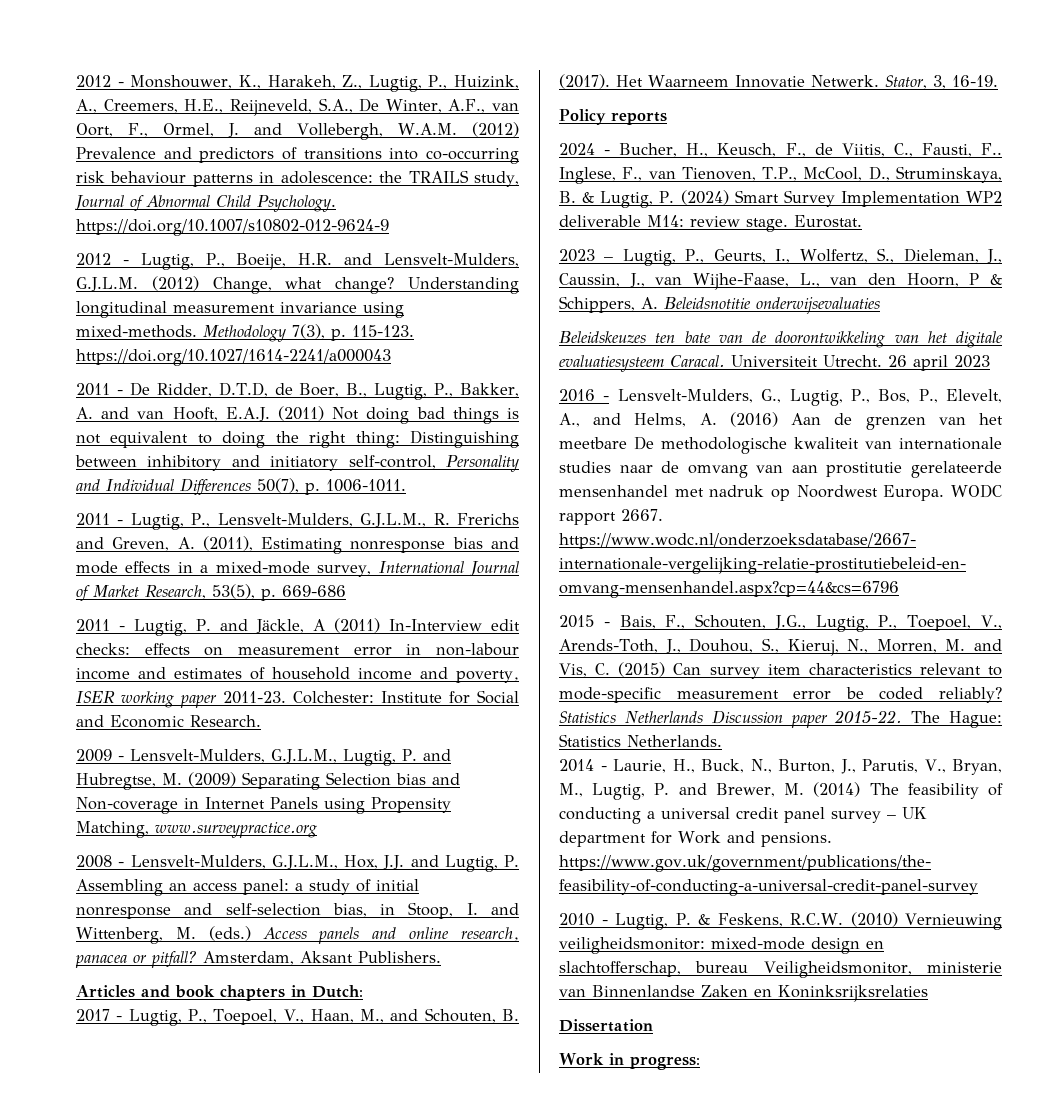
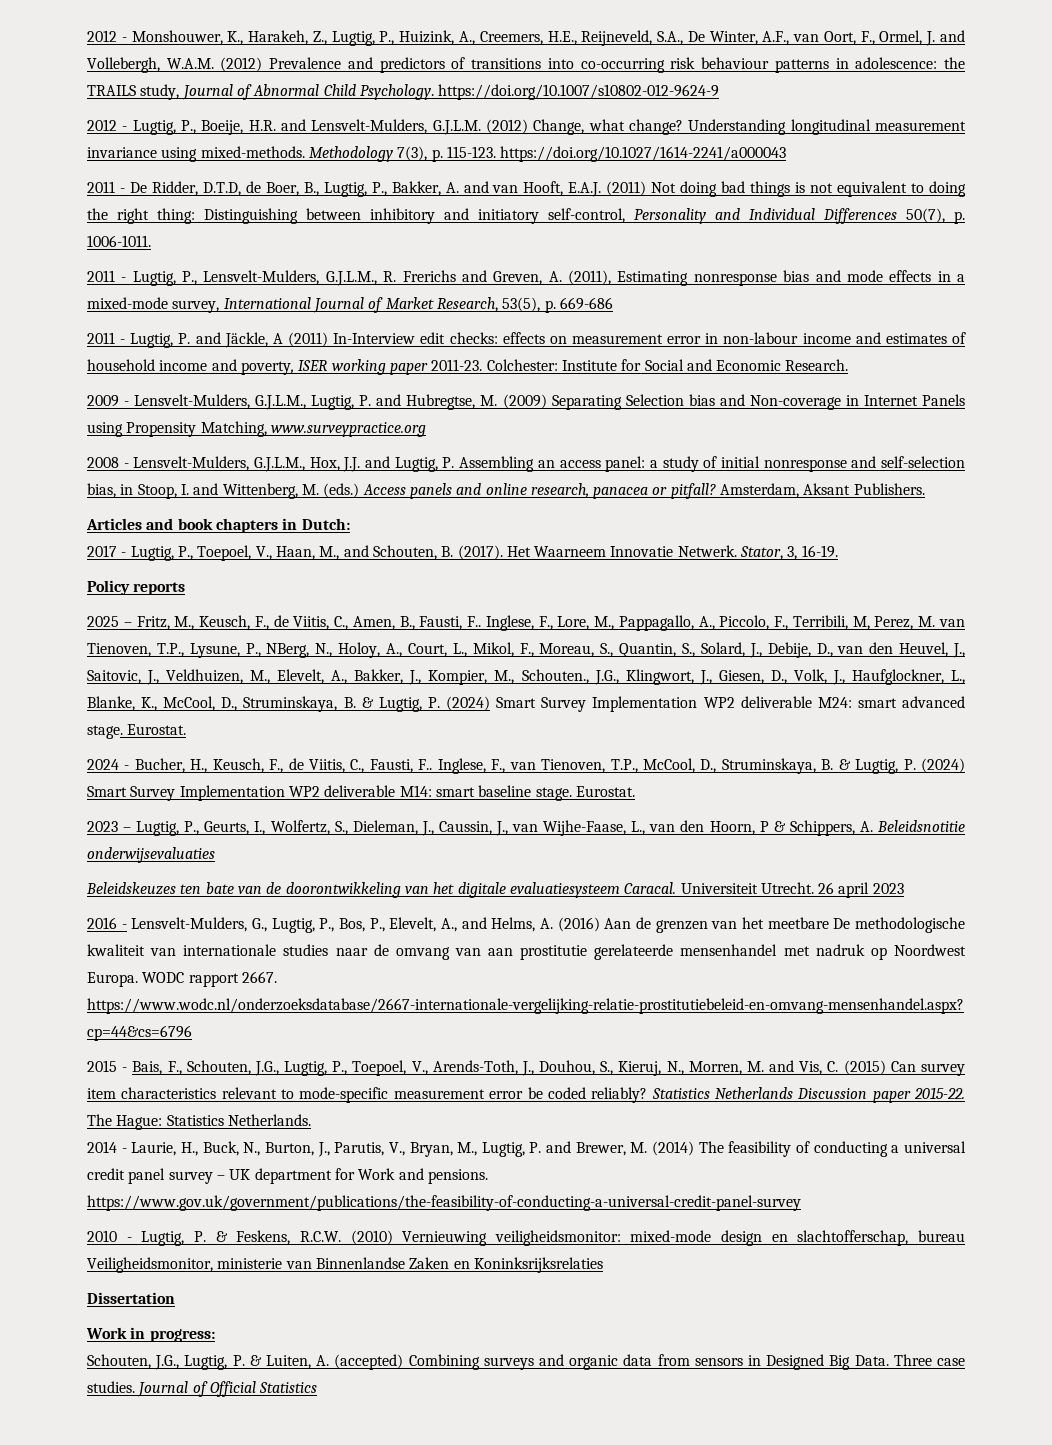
(667, 118) none -> [87,615,965,631] [87,642,965,658] [87,669,966,685] [87,696,966,712] [87,724,187,739] // 2025 – Fritz, M., Keusch, F., de Viitis, C., Amen, B., Fausti, F.. Inglese, F., Lore, M., Pappagallo, A., Piccolo, F., Terribili, M, Perez, M. van Tienoven, T.P., Lysune, P., NBerg, N., Holoy, A., Court, L., Mikol, F., Moreau, S., Quantin, S., Solard, J., Debije, D., van den Heuvel, J., Saitovic, J., Veldhuizen, M., Elevelt, A., Bakker, J., Kompier, M., Schouten., J.G., Klingwort, J., Giesen, D., Volk, J., Haufglockner, L., Blanke, K., McCool, D., Struminskaya, B. & Lugtig, P. (2024) Smart Survey Implementation WP2 deliverable M24: smart advanced stage. Eurostat.
[690,216,740,227] review -> [435,785,532,797] smart baseline
(700, 1063) none -> [87,1354,966,1370] [87,1381,318,1397] // Schouten, J.G., Lugtig, P. & Luiten, A. (accepted) Combining surveys and organic data from sensors in Designed Big Data. Three case studies. Journal of Official Statistics

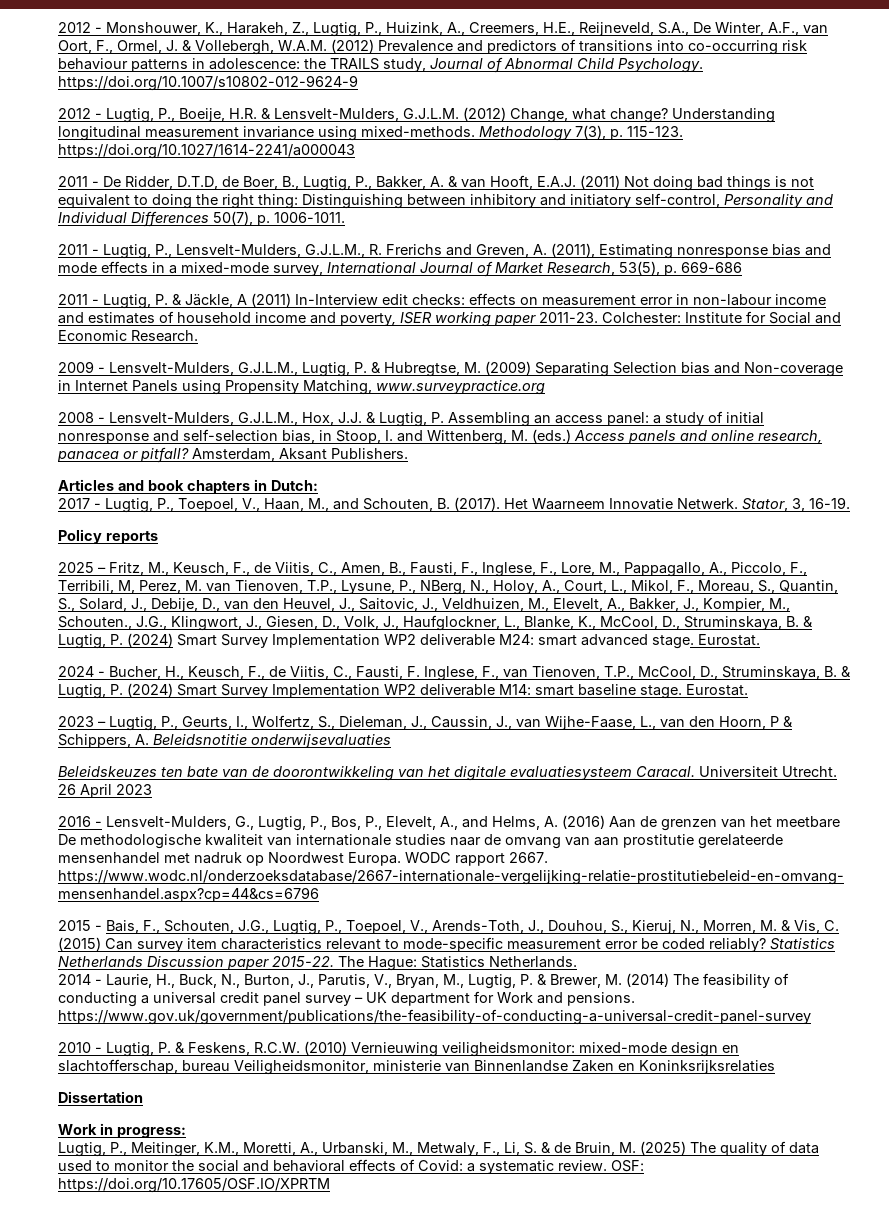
[939,30,965,42] and -> [182,40,192,51] &
[281,119,307,131] and -> [261,108,271,119] &
[463,181,489,193] and -> [448,176,458,187] &
[195,332,221,344] and -> [172,294,182,305] &
[376,394,402,406] and -> [371,362,381,373] &
[365,456,391,468] and -> [366,412,376,423] &
[467,616,482,627] F.. -> [461,562,478,576] F.,
[418,759,433,770] F.. -> [407,666,420,677] F.
[838,882,870,898] april -> [80,784,112,798] April
[769,1060,795,1072] and -> [781,920,791,931] &
[546,1141,572,1153] and -> [537,974,547,985] &
[87,1354,966,1370] [87,1381,318,1397] Schouten, J.G., Lugtig, P. & Luiten, A. (accepted) Combining surveys and organic data from sensors in Designed Big Data. Three case studies. Journal of Official Statistics -> [58,1141,819,1157] [58,1159,644,1174] [58,1178,330,1193] Lugtig, P., Meitinger, K.M., Moretti, A., Urbanski, M., Metwaly, F., Li, S. & de Bruin, M. (2025) The quality of data used to monitor the social and behavioral effects of Covid: a systematic review. OSF: https://doi.org/10.17605/OSF.IO/XPRTM

